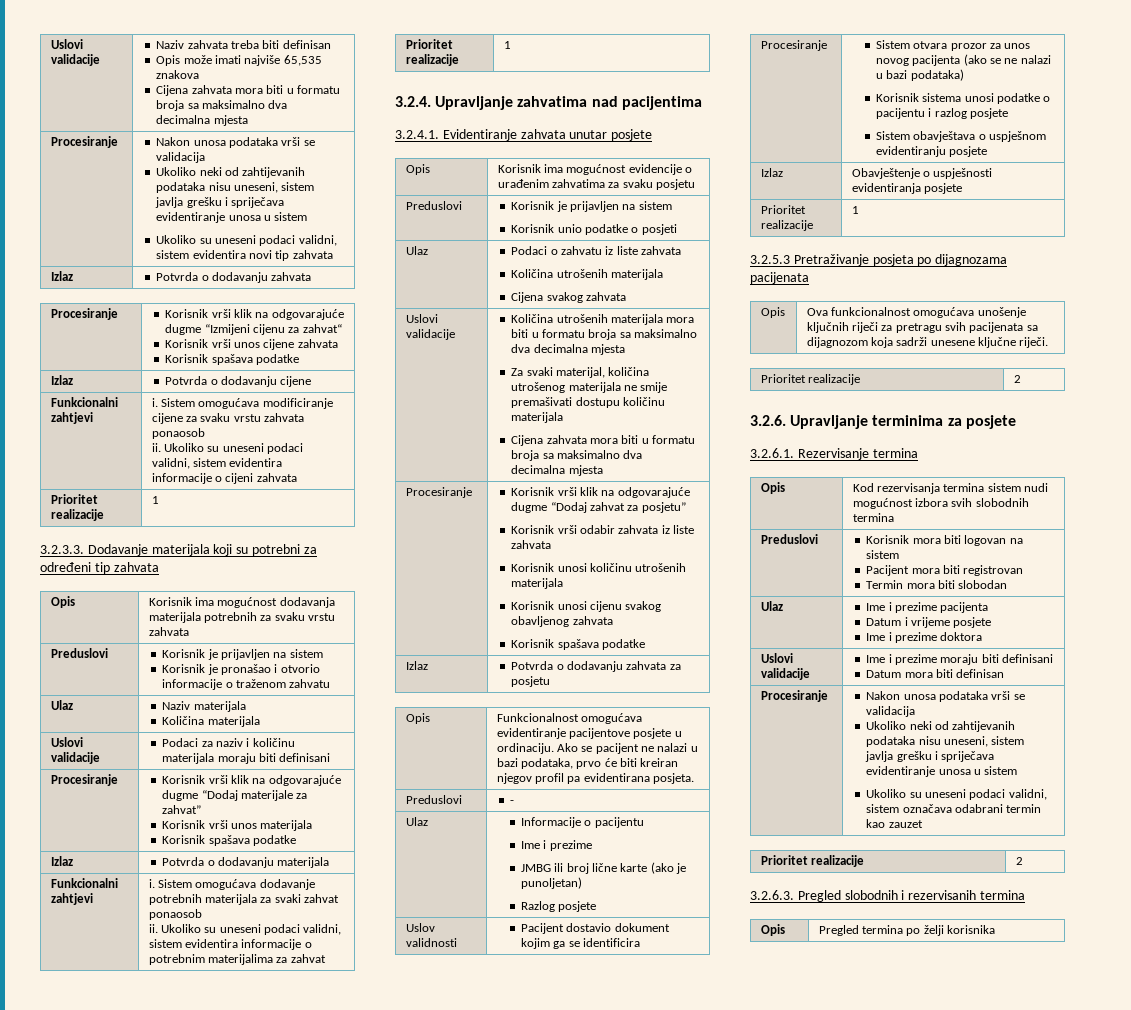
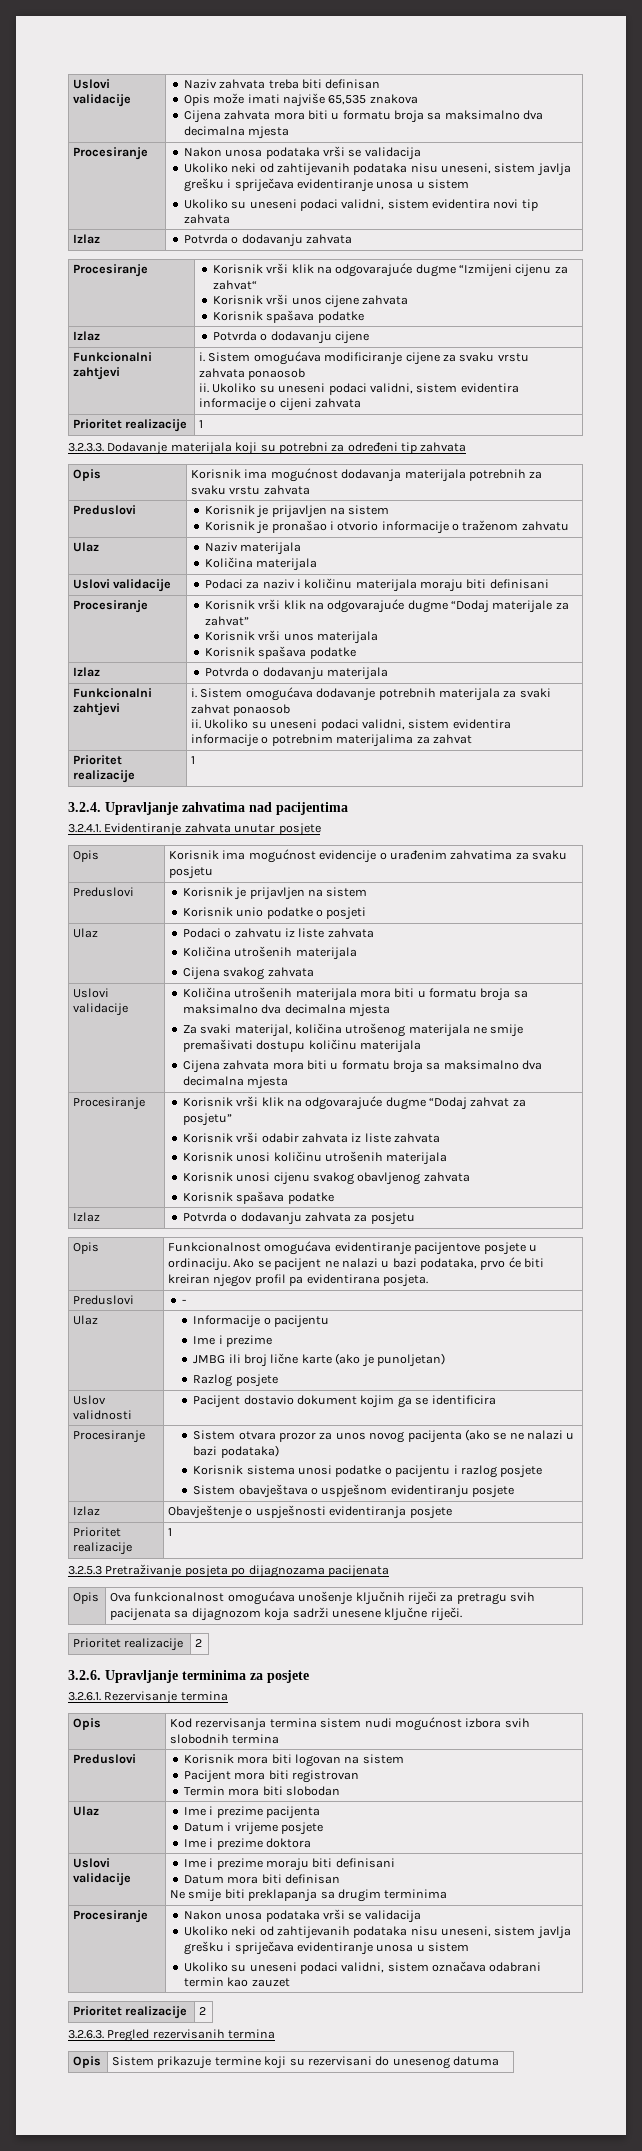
(1005, 673) none -> [170,1889,448,1902] // Ne smije biti preklapanja sa drugim terminima
[844,890,905,900] slobodnih i -> (150, 2035) none
[818,925,996,936] Pregled termina po želji korisnika -> [112,2056,500,2069] Sistem prikazuje termine koji su rezervisani do unesenog datuma

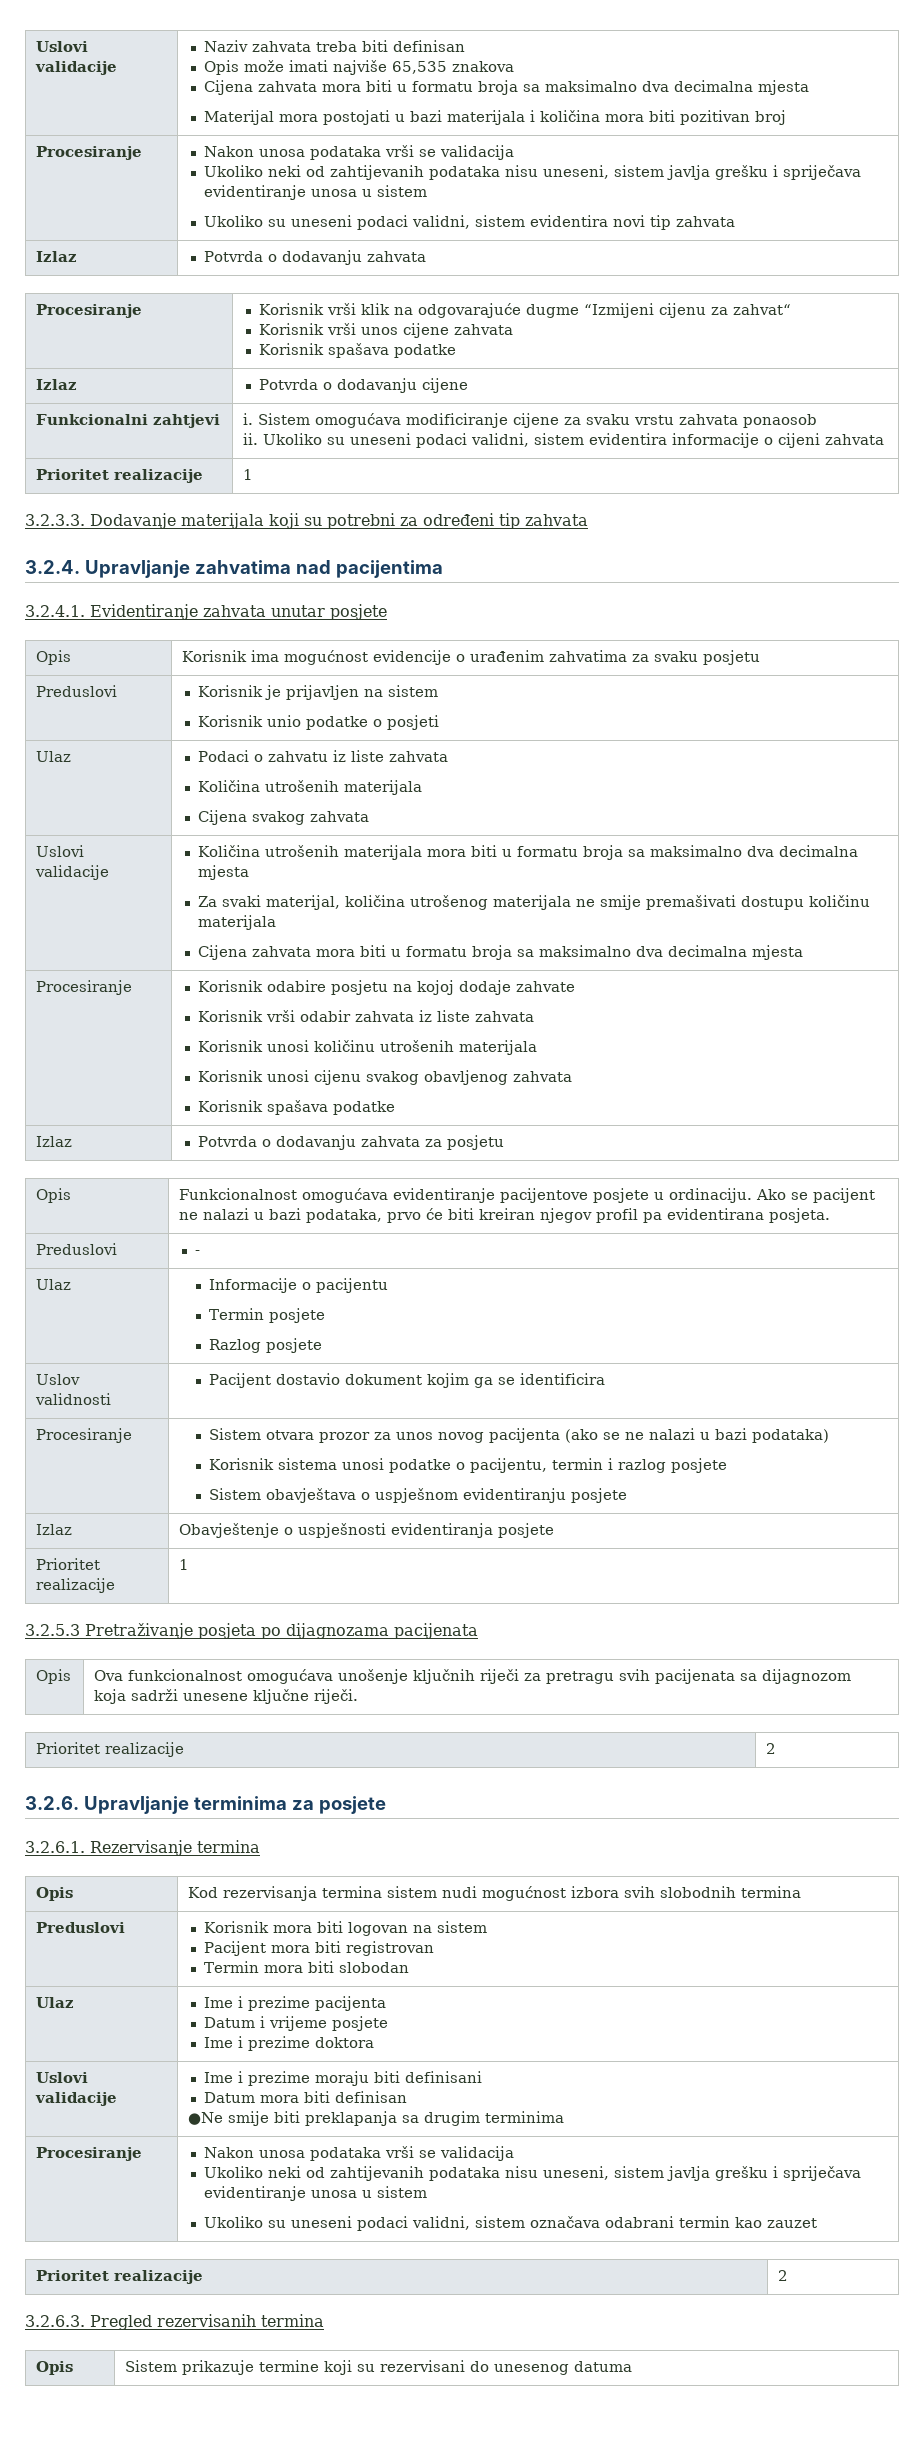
(290, 132) none -> [204,110,787,125] // Materijal mora postojati u bazi materijala i količina mora biti pozitivan broj
[73,469,102,481] [191,468,543,482] [191,485,310,495] [73,505,137,515] [204,505,390,518] [204,520,569,534] [73,542,100,552] [204,542,302,555] [204,557,318,571] [73,579,172,592] [204,578,549,592] [73,600,149,613] [204,599,569,613] [204,616,249,626] [204,630,378,644] [204,646,356,659] [73,667,101,677] [204,667,388,680] [73,688,153,698] [73,703,121,716] [191,687,551,701] [191,704,291,716] [191,719,511,731] [191,734,472,747] [73,755,123,765] [73,770,136,783] [191,756,196,764] // Opis | Korisnik ima mogućnost dodavanja materijala potrebnih za svaku vrstu zahvata // Preduslovi | Korisnik je prijavljen na sistem // Korisnik je pronašao i otvorio informacije o traženom zahvatu // Ulaz | Naziv materijala // Količina materijala // Uslovi validacije | Podaci za naziv i količinu materijala moraju biti definisani // Procesiranje | Korisnik vrši klik na odgovarajuće dugme “Dodaj materijale za zahvat” // Korisnik vrši unos materijala // Korisnik spašava podatke // Izlaz | Potvrda o dodavanju materijala // Funkcionalni zahtjevi | i. Sistem omogućava dodavanje potrebnih materijala za svaki zahvat ponaosob // ii. Ukoliko su uneseni podaci validni, sistem evidentira informacije o potrebnim materijalima za zahvat // Prioritet realizacije | 1 -> (588, 520) none
[236,1096,526,1110] [182,1113,232,1126] vrši klik na odgovarajuće dugme “Dodaj zahvat za posjetu” -> [267,980,576,995] odabire posjetu na kojoj dodaje zahvate
[193,1335,273,1347] [193,1353,445,1367] Ime i prezime // JMBG ili broj lične karte (ako je punoljetan) -> [209,1308,326,1323] Termin posjete
[395,1465,451,1478] pacijentu -> [470,1458,604,1473] pacijentu, termin
[170,1890,186,1899] Ne -> [188,2112,224,2125] ●Ne

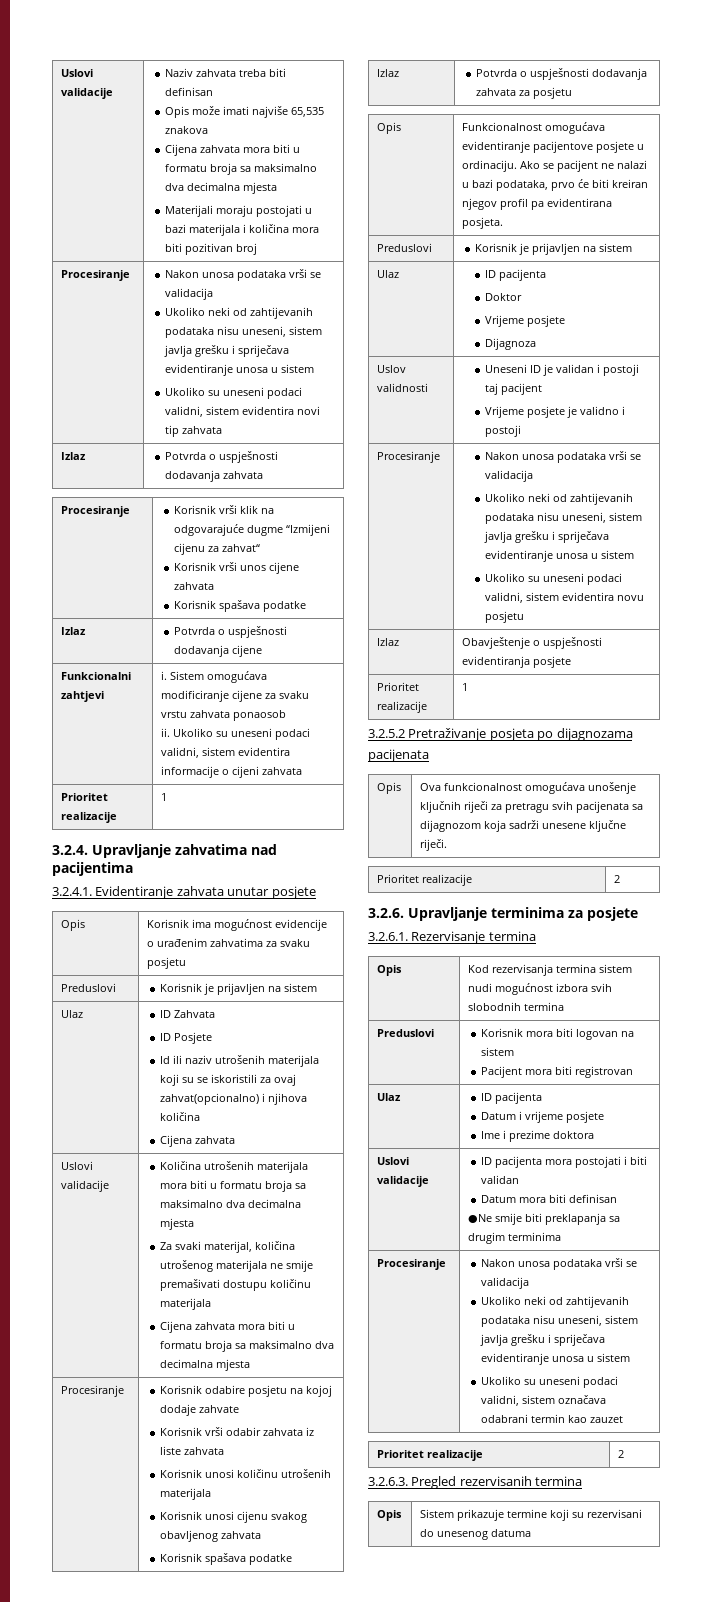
[204,110,319,125] Materijal mora -> [164,205,253,217] Materijali moraju
[282,250,363,265] dodavanju -> [218,451,278,463] [164,470,220,482] uspješnosti dodavanja
[337,378,418,393] dodavanju -> [227,626,287,638] [173,645,229,657] uspješnosti dodavanja
[25,513,588,529] // 3.2.3.3. Dodavanje materijala koji su potrebni za određeni tip zahvata -> (168, 797) none
[198,715,440,730] [36,751,72,762] [198,750,449,762] [198,780,423,795] [198,810,306,825] // Korisnik unio podatke o posjeti // Ulaz | Podaci o zahvatu iz liste zahvata // Količina utrošenih materijala // Cijena svakog -> [61,1010,84,1018] [159,1010,215,1018] [159,1032,212,1044] [159,1055,319,1067] [159,1074,296,1086] [159,1093,307,1105] [159,1112,200,1121] [159,1135,192,1147] // Ulaz | ID Zahvata // ID Posjete // Id ili naziv utrošenih materijala koji su se iskoristili za ovaj zahvat(opcionalno) i njihova količina // Cijena
[276,1135,357,1150] dodavanju -> [529,68,647,80] uspješnosti dodavanja
[195,1250,201,1255] [36,1279,72,1290] [209,1278,389,1293] [209,1308,326,1323] [209,1338,323,1353] - // Ulaz | Informacije o pacijentu // Termin posjete // Razlog posjete -> [474,243,632,255] [377,270,400,278] [485,269,547,281] [485,293,523,301] [485,315,566,327] [485,338,537,350] Korisnik je prijavljen na sistem // Ulaz | ID pacijenta // Doktor // Vrijeme posjete // Dijagnoza
[209,1373,606,1388] [36,1428,133,1443] [209,1428,830,1443] [209,1458,728,1473] [209,1488,628,1503] Pacijent dostavio dokument kojim ga se identificira // Procesiranje | Sistem otvara prozor za unos novog pacijenta (ako se ne nalazi u bazi podataka) // Korisnik sistema unosi podatke o pacijentu, termin i razlog posjete // Sistem obavještava o uspješnom evidentiranju posjete -> [485,364,640,376] [485,383,543,395] [485,406,626,418] [485,425,522,437] [377,451,441,463] [485,451,642,463] [485,470,534,482] [485,493,634,505] [485,512,643,524] [484,531,610,543] [485,550,635,562] [485,573,623,585] [485,592,645,603] [485,611,525,623] Uneseni ID je validan i postoji taj pacijent // Vrijeme posjete je validno i postoji // Procesiranje | Nakon unosa podataka vrši se validacija // Ukoliko neki od zahtijevanih podataka nisu uneseni, sistem javlja grešku i spriječava evidentiranje unosa u sistem // Ukoliko su uneseni podaci validni, sistem evidentira novu posjetu
[25,1624,80,1636] 3.2.5.3 -> [368,729,405,738] 3.2.5.2
[204,1961,410,1973] [36,1997,75,2008] [204,1996,311,2011] // Termin mora biti slobodan // Ulaz | Ime i prezime -> [377,1093,402,1101] [480,1093,492,1101] // Ulaz | ID
[204,2071,483,2086] Ime i prezime moraju biti definisani -> [480,1156,647,1168] [480,1175,519,1184] ID pacijenta mora postojati i biti validan

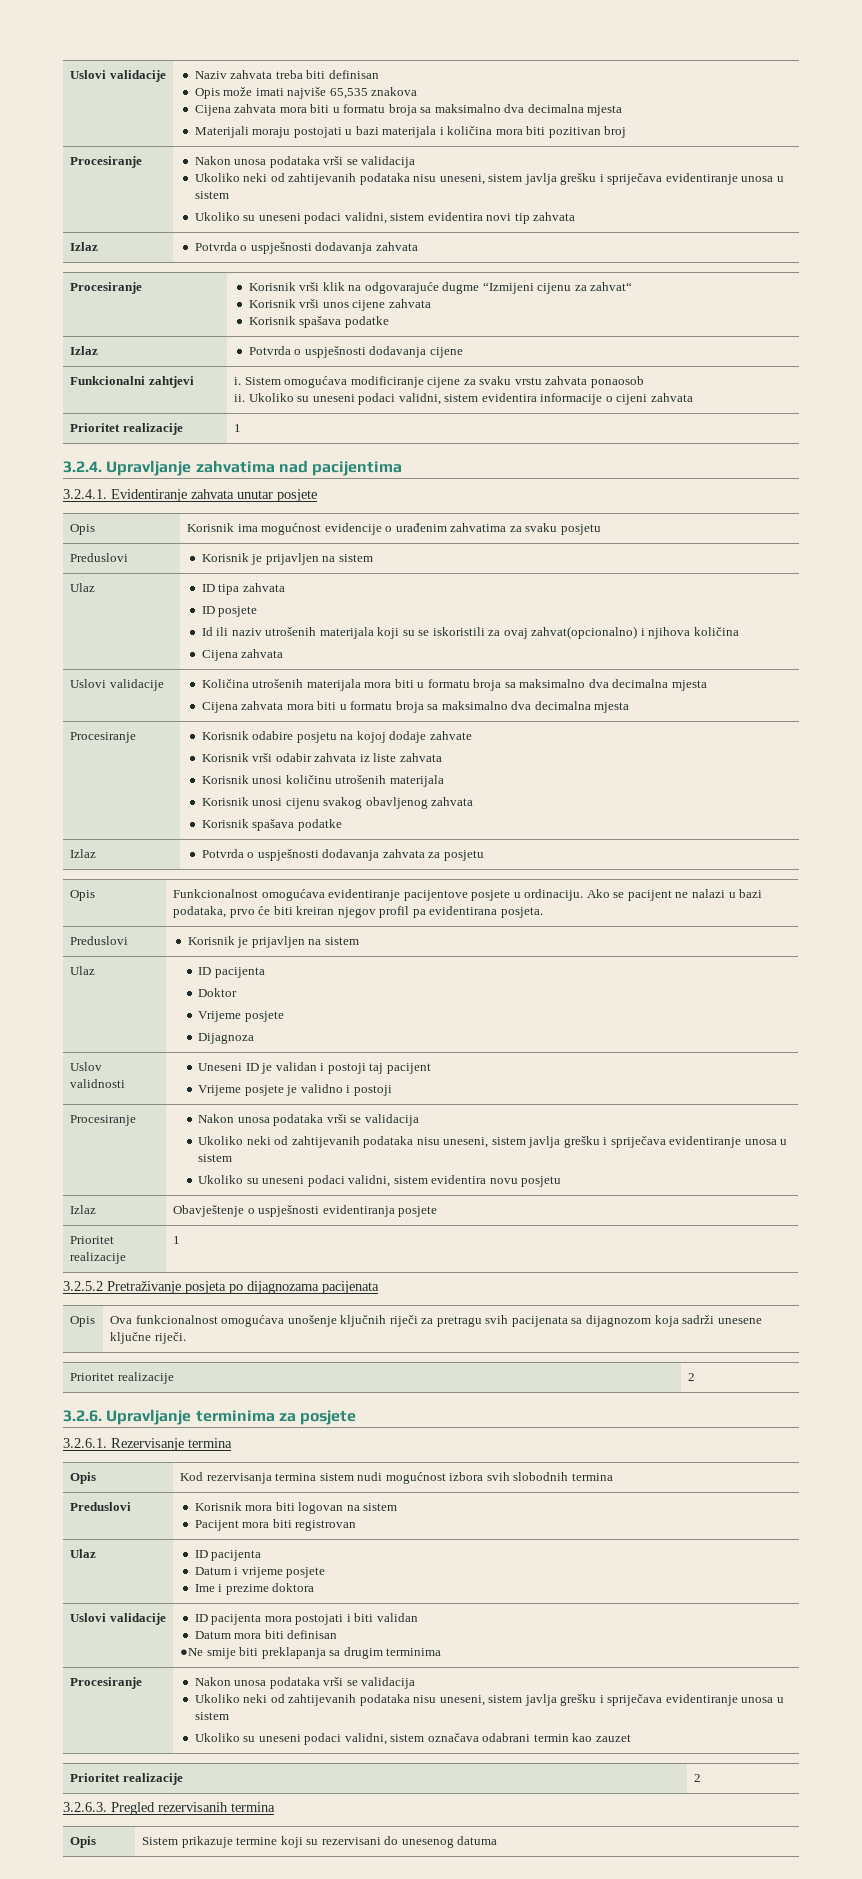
[173,1010,215,1018] [159,1032,212,1044] Zahvata // ID Posjete -> [218,583,285,595] [201,606,258,617] tipa zahvata // ID posjete
[159,1241,295,1253] [159,1260,313,1272] [159,1279,311,1291] [159,1298,211,1310] // Za svaki materijal, količina utrošenog materijala ne smije premašivati dostupu količinu materijala -> (707, 685) none

